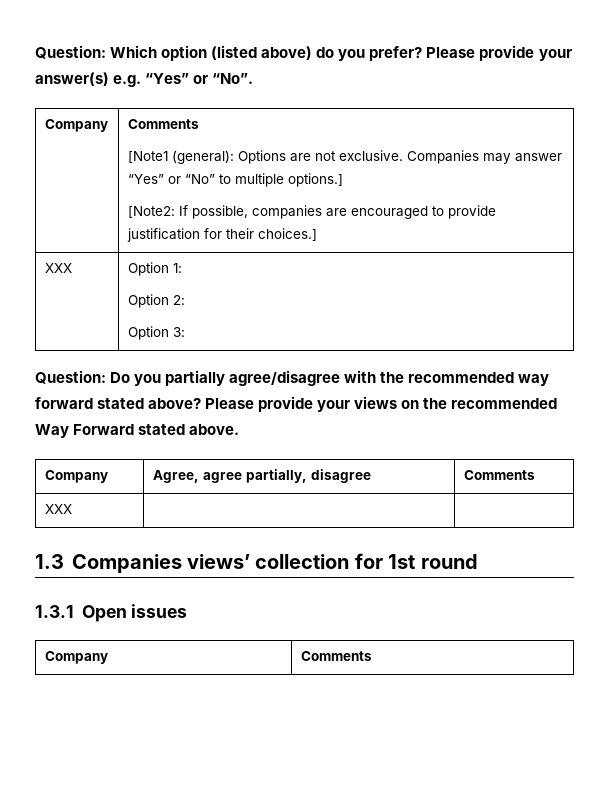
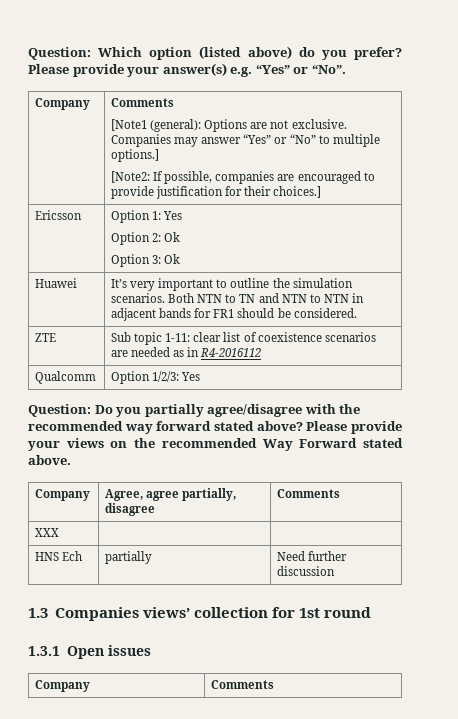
[44,263,72,273] XXX -> [35,210,83,220] Ericsson
(182, 268) none -> [163,211,183,220] Yes
(185, 300) none -> [164,232,181,242] Ok
(185, 332) none -> [164,254,181,264] [35,278,78,288] [111,278,353,291] [111,293,364,303] [111,308,357,321] [35,333,57,342] [111,332,376,345] [111,347,262,357] [35,371,97,384] [111,371,201,384] Ok // Huawei | It’s very important to outline the simulation scenarios. Both NTN to TN and NTN to NTN in adjacent bands for FR1 should be considered. // ZTE | Sub topic 1-11: clear list of coexistence scenarios are needed as in R4-2016112 // Qualcomm | Option 1/2/3: Yes
(72, 509) none -> [35,551,83,561] [105,551,153,564] [277,551,348,561] [277,566,336,576] // HNS Ech | partially | Need further discussion

